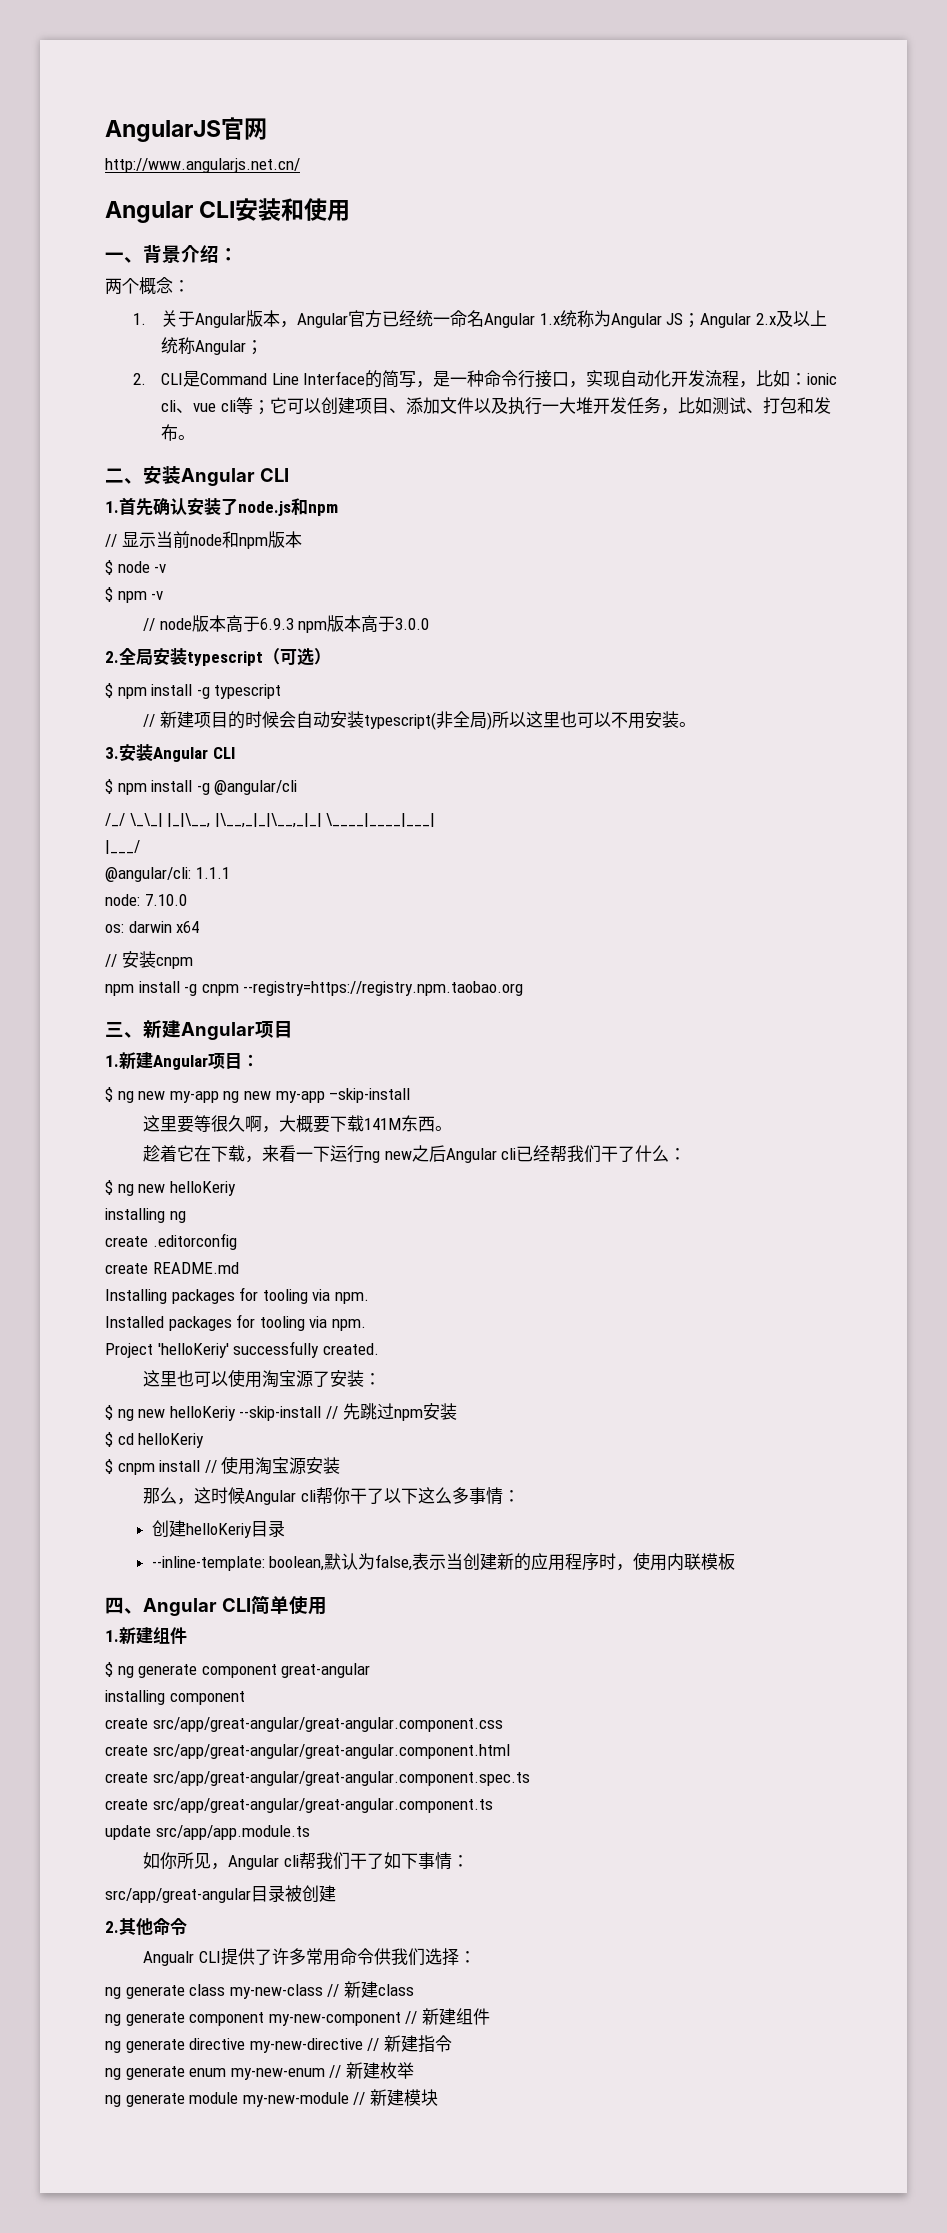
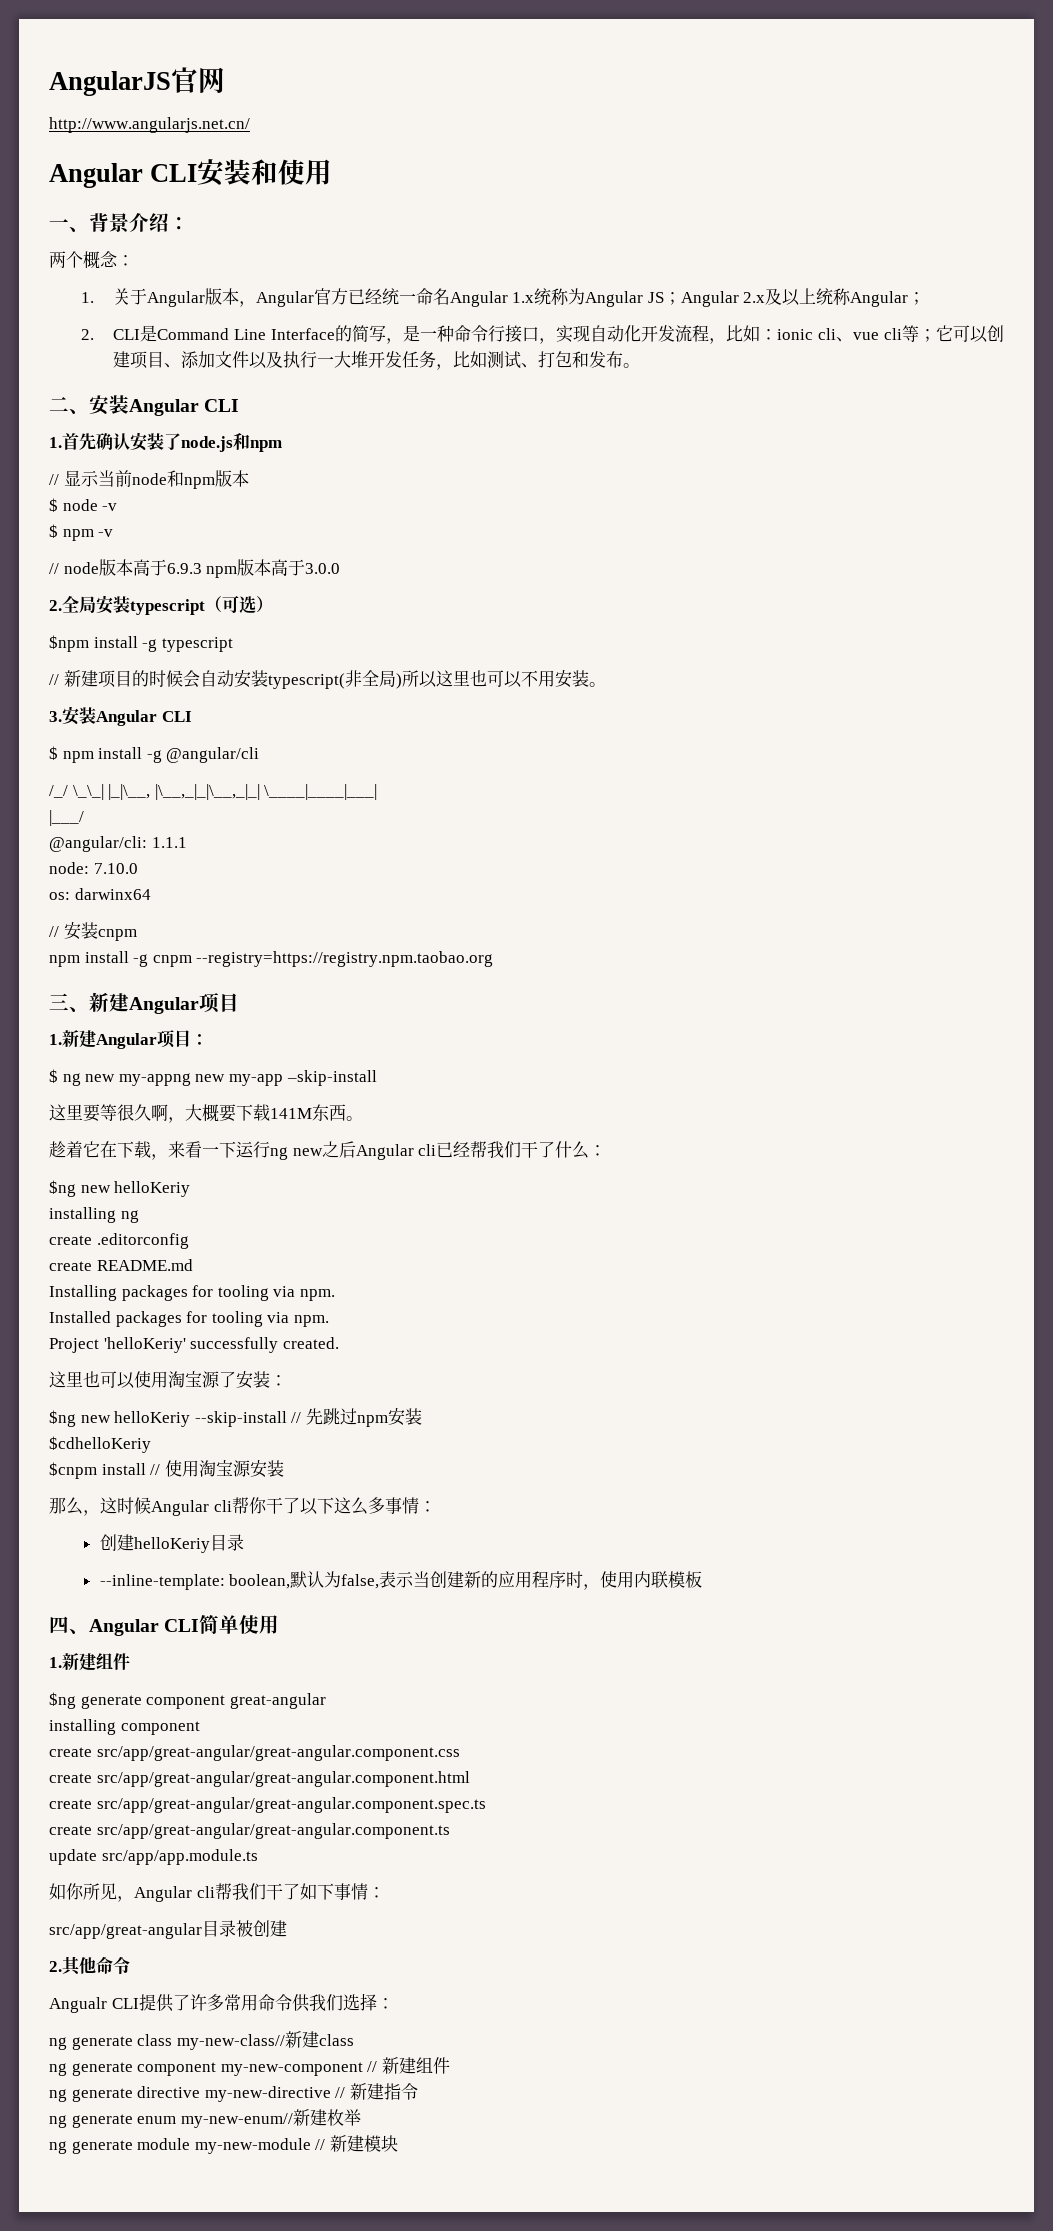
[105,683,147,699] $ npm -> [49,635,89,652] $npm
[128,921,200,933] darwin x64 -> [74,888,151,900] darwinx64
[169,1091,240,1103] my-app ng -> [118,1073,191,1086] my-appng
[105,1180,134,1196] $ ng -> [49,1180,76,1197] $ng
[105,1405,134,1421] $ ng -> [49,1410,76,1427] $ng
[105,1432,205,1448] [105,1459,155,1475] $ cd helloKeriy // $ cnpm -> [49,1436,151,1453] [49,1462,97,1479] $cdhelloKeriy // $cnpm
[105,1662,134,1678] $ ng -> [49,1692,76,1709] $ng
[229,1984,340,1999] my-new-class // -> [176,2034,285,2050] my-new-class//
[230,2065,342,2080] my-new-enum // -> [180,2113,293,2128] my-new-enum//

